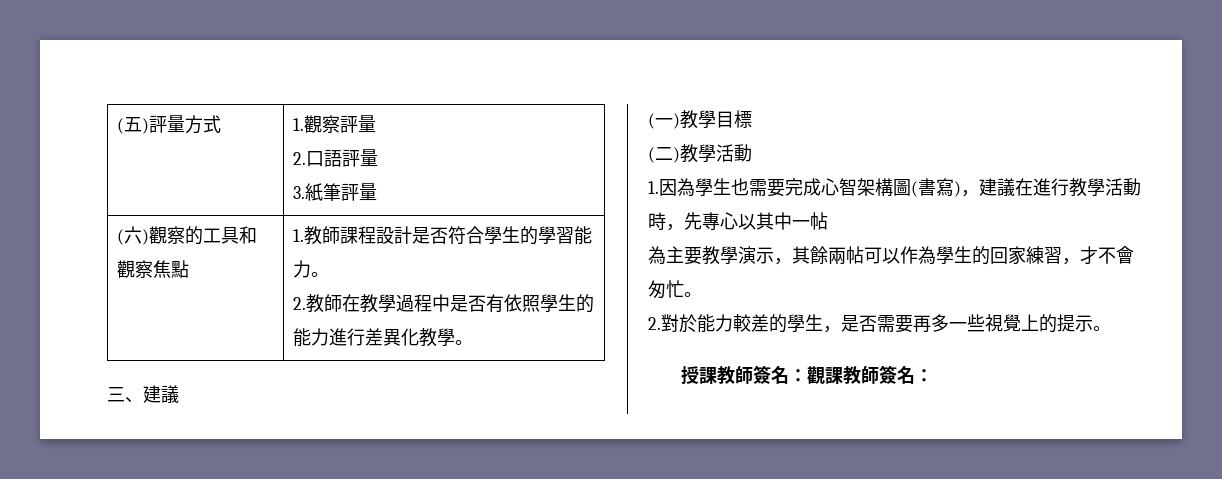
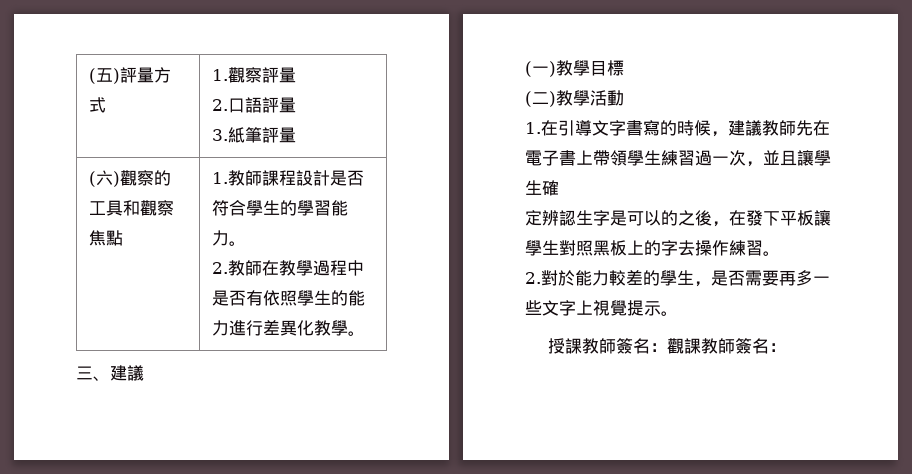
[659,178,1141,197] [648,212,828,231] [648,246,1134,265] [648,280,684,299] 因為學生也需要完成心智架構圖(書寫)，建議在進行教學活動時，先專心以其中一帖 // 為主要教學演示，其餘兩帖可以作為學生的回家練習，才不會匆忙 -> [541,120,830,137] [525,150,831,167] [525,180,559,196] [525,210,831,227] [525,240,763,256] 在引導文字書寫的時候，建議教師先在電子書上帶領學生練習過一次，並且讓學生確 // 定辨認生字是可以的之後，在發下平板讓學生對照黑板上的字去操作練習
[985,314,1057,333] 視覺上的 -> [542,300,627,316] 文字上視覺

